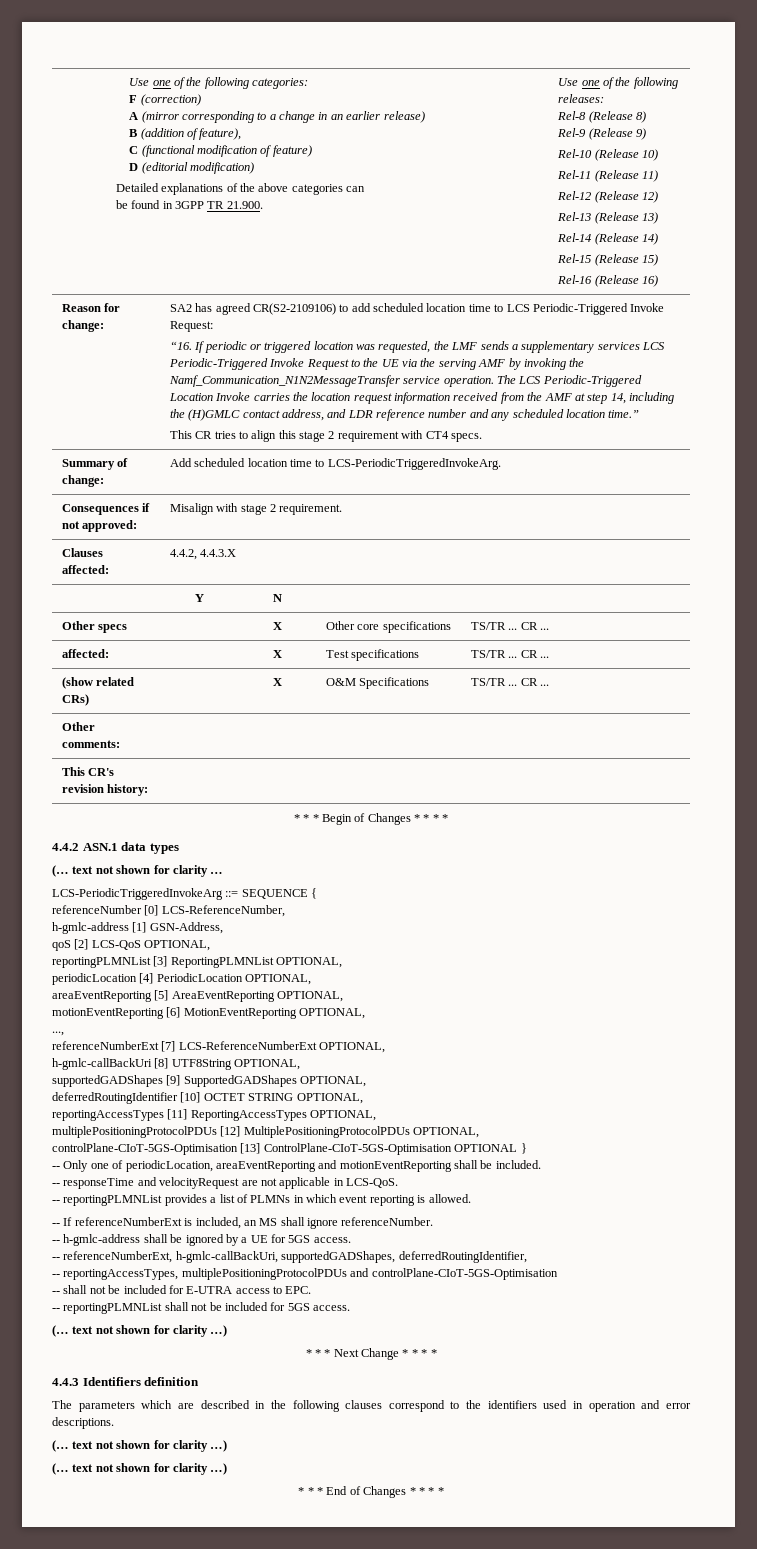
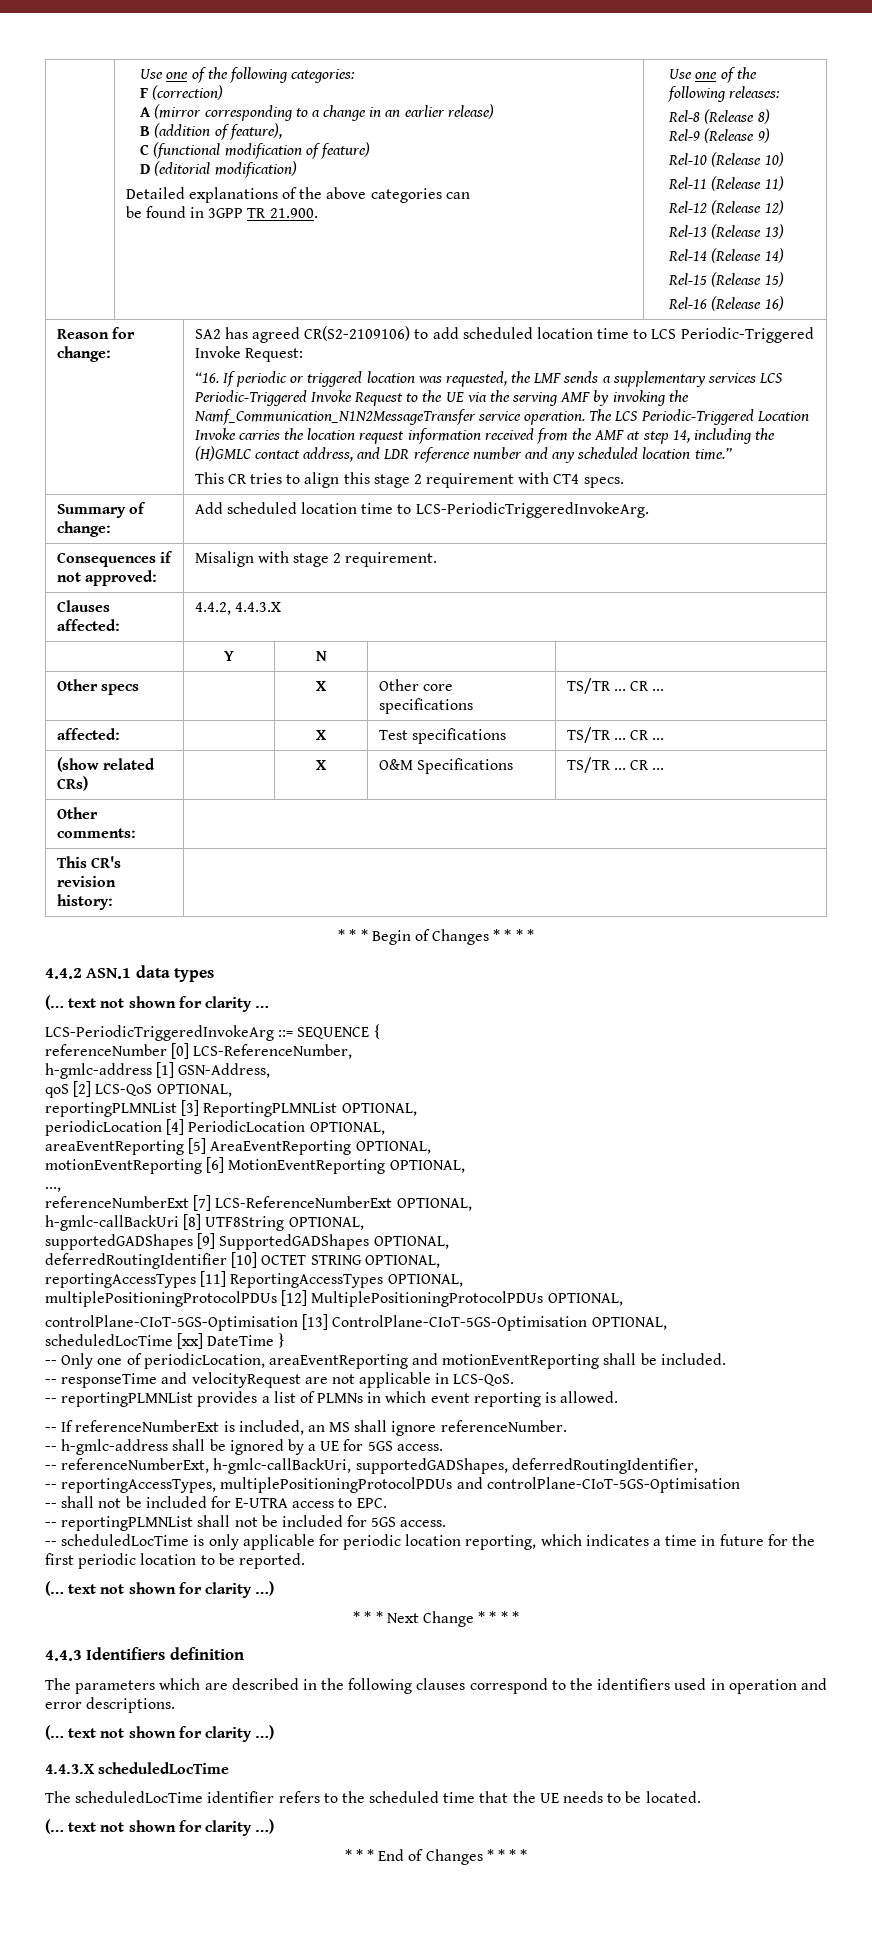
[454,1144,518,1152] OPTIONAL -> [591,1317,667,1330] [45,1333,275,1349] OPTIONAL, // scheduledLocTime [xx] DateTime
(350, 1308) none -> [45,1534,815,1550] [45,1553,305,1569] // -- scheduledLocTime is only applicable for periodic location reporting, which indicates a time in future for the first periodic location to be reported.
(228, 1446) none -> [45,1762,230,1774] [45,1791,701,1803] // 4.4.3.X scheduledLocTime // The scheduledLocTime identifier refers to the scheduled time that the UE needs to be located.

